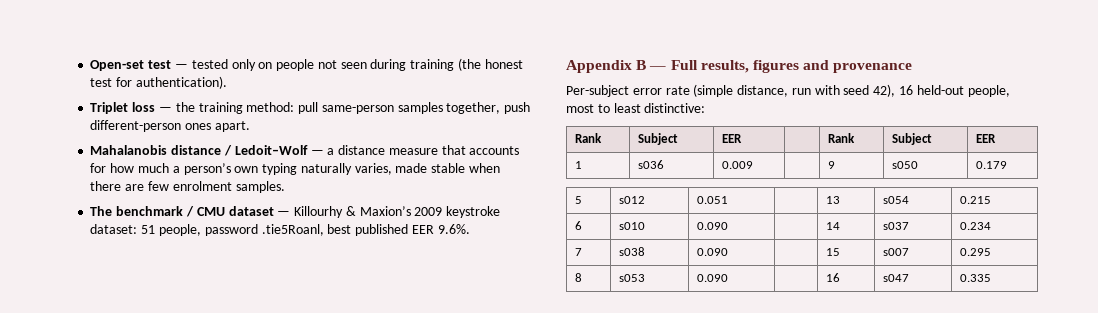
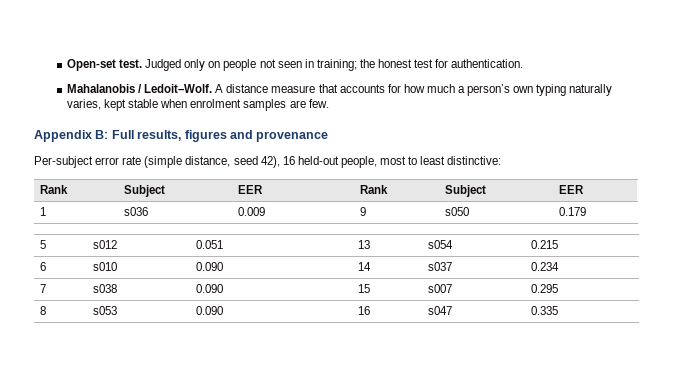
[148,59,228,69] test — tested -> [118,59,182,71] test. Judged
[370,58,523,71] [90,76,227,89] [90,102,531,114] [90,120,250,132] [90,145,335,156] during training (the honest test for authentication). // Triplet loss — the training method: pull same-person samples together, push different-person ones apart. // Mahalanobis distance / Ledoit–Wolf — a -> [304,59,524,71] [66,84,224,93] in training; the honest test for authentication. // Mahalanobis / Ledoit–Wolf. A
[395,163,428,173] made -> [103,99,126,111] kept
[90,181,285,193] [90,206,501,218] [90,224,470,236] there are few enrolment samples. // The benchmark / CMU dataset — Killourhy & Maxion’s 2009 keystroke dataset: 51 people, password .tie5Roanl, best published EER 9.6%. -> [190,99,329,111] enrolment samples are few.
[636,60,667,70] B — -> [95,130,109,139] B:
[791,85,840,95] run with -> (231, 161) none

